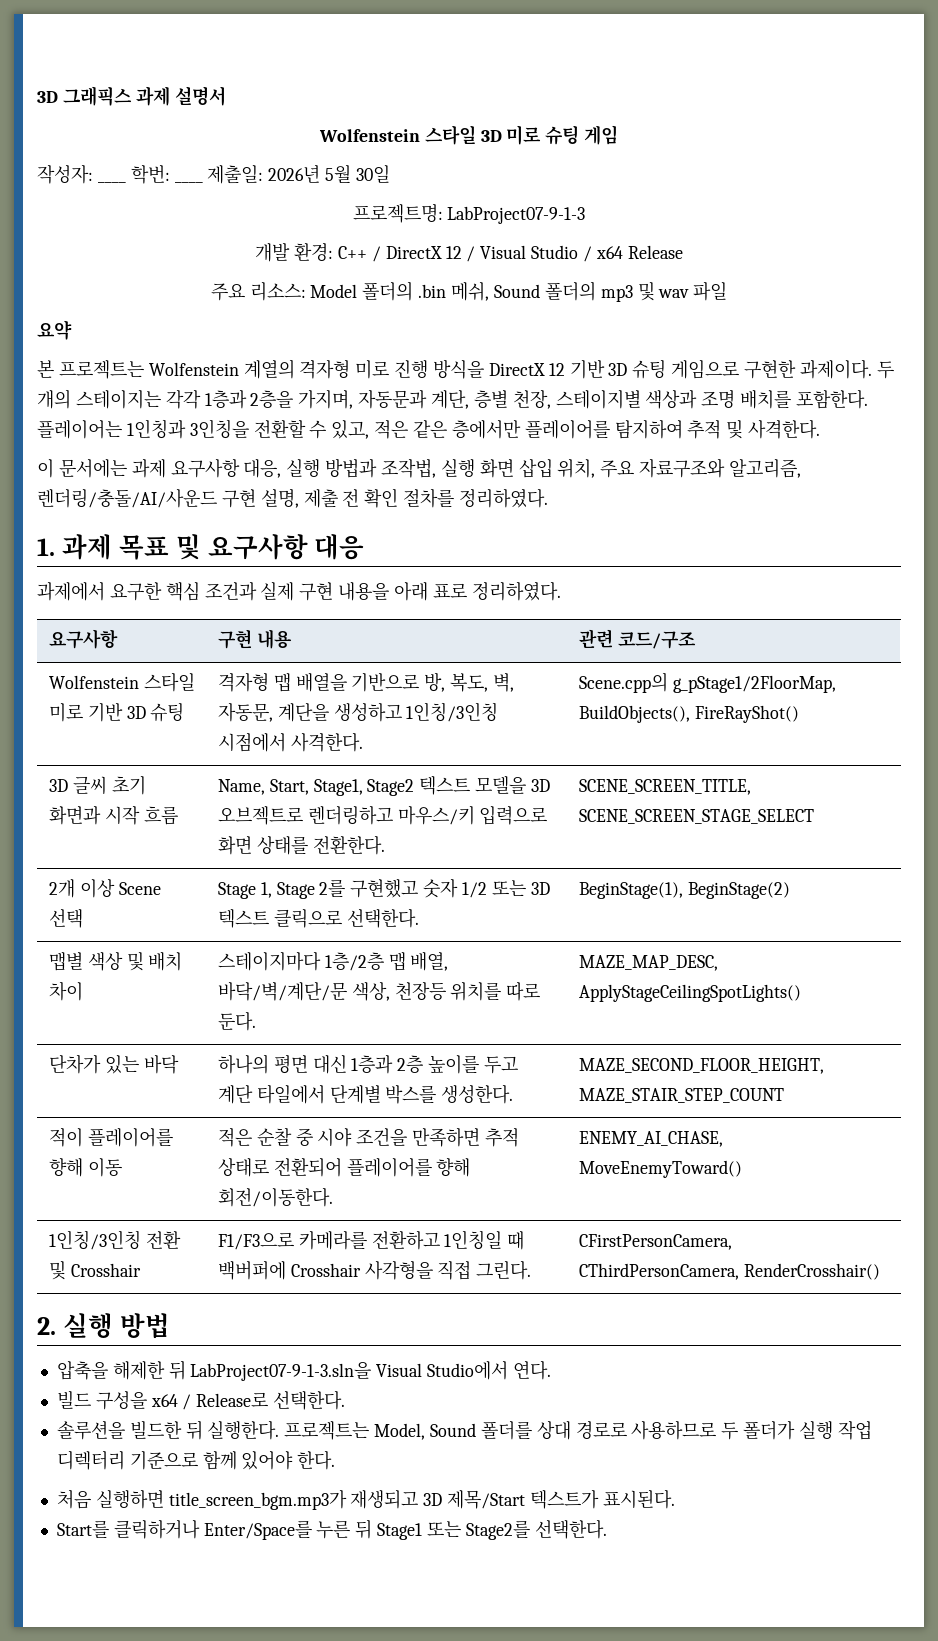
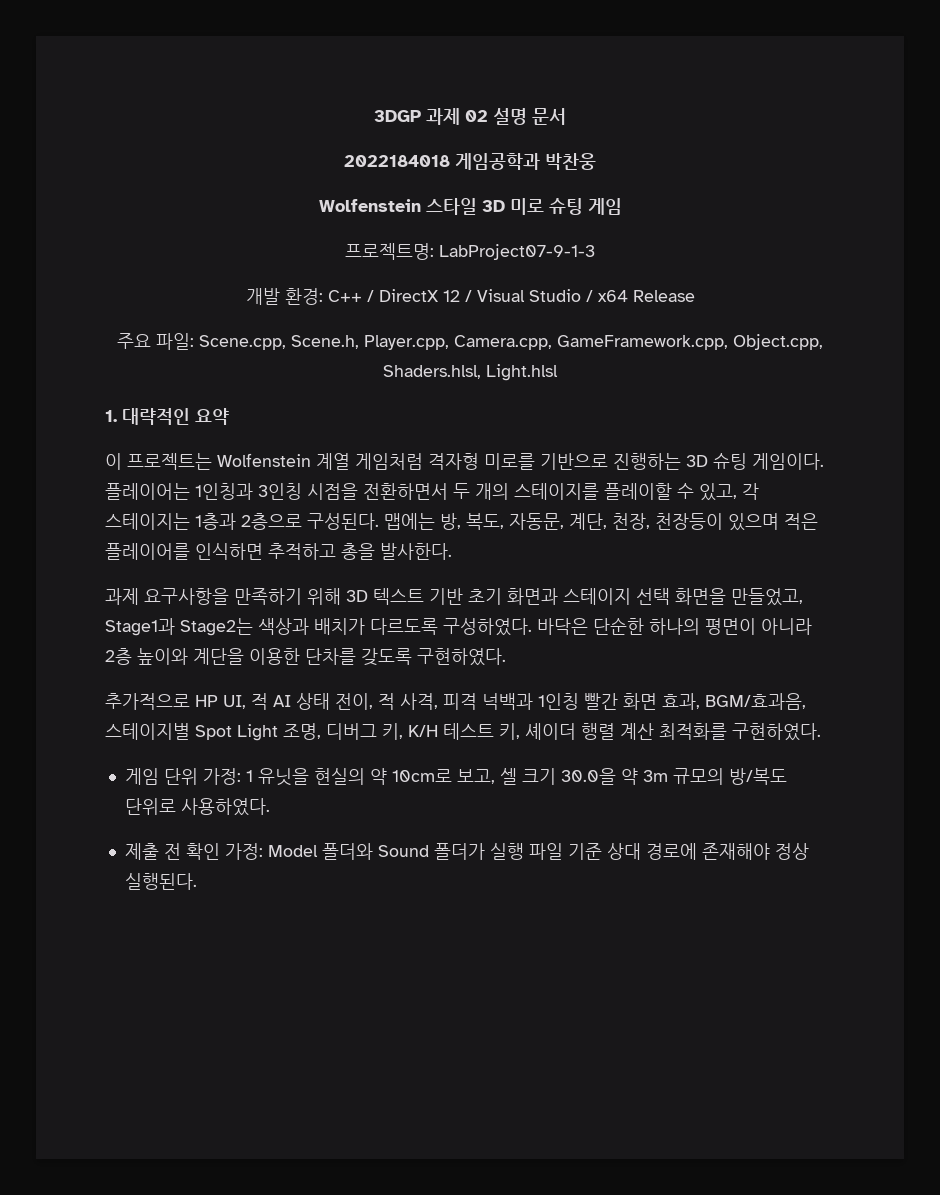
[37,86,226,106] 3D 그래픽스 과제 설명서 -> [374,108,566,125] [344,153,596,170] 3DGP 과제 02 설명 문서 // 2022184018 게임공학과 박찬웅
[37,164,391,184] // 작성자: ____ 학번: ____ 제출일: 2026년 5월 30일 -> (622, 206) none
[249,281,728,302] 리소스: Model 폴더의 .bin 메쉬, Sound 폴더의 mp3 및 wav 파일 // -> [156,333,823,350] [383,364,558,381] [105,408,190,425] 파일: Scene.cpp, Scene.h, Player.cpp, Camera.cpp, GameFramework.cpp, Object.cpp, Shaders.hlsl, Light.hlsl // 1. 대략적인
[37,360,54,378] 본 -> [105,453,122,470] 이
[243,359,894,379] [37,389,869,409] [37,419,821,439] [37,458,802,478] [37,488,549,508] [37,534,365,560] [37,581,561,601] [48,629,118,649] [217,629,292,649] [578,629,696,649] [48,672,195,692] [48,702,185,722] [217,672,515,692] [217,702,499,722] [217,732,363,752] [578,672,836,693] [578,705,799,723] [48,776,146,795] [48,806,178,825] [217,776,551,796] [217,806,548,825] [217,835,385,855] [578,779,751,795] [578,809,814,824] [48,879,161,898] [48,909,83,928] [217,878,550,899] [217,908,419,928] [578,882,790,899] [48,952,183,971] [48,981,83,1001] [217,951,449,971] [217,982,541,1001] [217,1011,256,1031] [578,955,718,971] [578,984,801,1002] [48,1054,179,1074] [217,1054,519,1074] [217,1084,514,1104] [578,1058,824,1074] [578,1088,784,1103] [48,1128,173,1147] [48,1158,122,1177] [217,1127,520,1147] [217,1158,471,1177] [217,1187,333,1207] [578,1131,723,1147] [578,1160,742,1178] [48,1230,181,1250] [48,1261,141,1280] [217,1230,525,1250] [217,1260,532,1280] [578,1234,732,1250] [578,1263,880,1280] [37,1313,170,1339] [56,1360,551,1381] [56,1390,346,1410] [56,1420,872,1440] [56,1450,336,1470] [56,1489,675,1510] [56,1519,607,1540] 계열의 격자형 미로 진행 방식을 DirectX 12 기반 3D 슈팅 게임으로 구현한 과제이다. 두 개의 스테이지는 각각 1층과 2층을 가지며, 자동문과 계단, 층별 천장, 스테이지별 색상과 조명 배치를 포함한다. 플레이어는 1인칭과 3인칭을 전환할 수 있고, 적은 같은 층에서만 플레이어를 탐지하여 추적 및 사격한다. // 이 문서에는 과제 요구사항 대응, 실행 방법과 조작법, 실행 화면 삽입 위치, 주요 자료구조와 알고리즘, 렌더링/충돌/AI/사운드 구현 설명, 제출 전 확인 절차를 정리하였다. // 1. 과제 목표 및 요구사항 대응 // 과제에서 요구한 핵심 조건과 실제 구현 내용을 아래 표로 정리하였다. // 요구사항 | 구현 내용 | 관련 코드/구조 // Wolfenstein 스타일 미로 기반 3D 슈팅 | 격자형 맵 배열을 기반으로 방, 복도, 벽, 자동문, 계단을 생성하고 1인칭/3인칭 시점에서 사격한다. | Scene.cpp의 g_pStage1/2FloorMap, BuildObjects(), FireRayShot() // 3D 글씨 초기 화면과 시작 흐름 | Name, Start, Stage1, Stage2 텍스트 모델을 3D 오브젝트로 렌더링하고 마우스/키 입력으로 화면 상태를 전환한다. | SCENE_SCREEN_TITLE, SCENE_SCREEN_STAGE_SELECT // 2개 이상 Scene 선택 | Stage 1, Stage 2를 구현했고 숫자 1/2 또는 3D 텍스트 클릭으로 선택한다. | BeginStage(1), BeginStage(2) // 맵별 색상 및 배치 차이 | 스테이지마다 1층/2층 맵 배열, 바닥/벽/계단/문 색상, 천장등 위치를 따로 둔다. | MAZE_MAP_DESC, ApplyStageCeilingSpotLights() // 단차가 있는 바닥 | 하나의 평면 대신 1층과 2층 높이를 두고 계단 타일에서 단계별 박스를 생성한다. | MAZE_SECOND_FLOOR_HEIGHT, MAZE_STAIR_STEP_COUNT // 적이 플레이어를 향해 이동 | 적은 순찰 중 시야 조건을 만족하면 추적 상태로 전환되어 플레이어를 향해 회전/이동한다. | ENEMY_AI_CHASE, MoveEnemyToward() // 1인칭/3인칭 전환 및 Crosshair | F1/F3으로 카메라를 전환하고 1인칭일 때 백버퍼에 Crosshair 사각형을 직접 그린다. | CFirstPersonCamera, CThirdPersonCamera, RenderCrosshair() // 2. 실행 방법 // 압축을 해제한 뒤 LabProject07-9-1-3.sln을 Visual Studio에서 연다. // 빌드 구성을 x64 / Release로 선택한다. // 솔루션을 빌드한 뒤 실행한다. 프로젝트는 Model, Sound 폴더를 상대 경로로 사용하므로 두 폴더가 실행 작업 디렉터리 기준으로 함께 있어야 한다. // 처음 실행하면 title_screen_bgm.mp3가 재생되고 3D 제목/Start 텍스트가 표시된다. // Start를 클릭하거나 Enter/Space를 누른 뒤 Stage1 또는 Stage2를 선택한다. -> [316,453,824,470] [105,483,759,501] [105,513,818,531] [105,543,452,560] [105,588,803,606] [105,617,812,636] [105,648,506,666] [105,693,806,710] [105,723,821,741] [124,768,787,786] [124,798,270,816] [124,843,809,860] [124,873,197,890] 계열 게임처럼 격자형 미로를 기반으로 진행하는 3D 슈팅 게임이다. 플레이어는 1인칭과 3인칭 시점을 전환하면서 두 개의 스테이지를 플레이할 수 있고, 각 스테이지는 1층과 2층으로 구성된다. 맵에는 방, 복도, 자동문, 계단, 천장, 천장등이 있으며 적은 플레이어를 인식하면 추적하고 총을 발사한다. // 과제 요구사항을 만족하기 위해 3D 텍스트 기반 초기 화면과 스테이지 선택 화면을 만들었고, Stage1과 Stage2는 색상과 배치가 다르도록 구성하였다. 바닥은 단순한 하나의 평면이 아니라 2층 높이와 계단을 이용한 단차를 갖도록 구현하였다. // 추가적으로 HP UI, 적 AI 상태 전이, 적 사격, 피격 넉백과 1인칭 빨간 화면 효과, BGM/효과음, 스테이지별 Spot Light 조명, 디버그 키, K/H 테스트 키, 셰이더 행렬 계산 최적화를 구현하였다. // 게임 단위 가정: 1 유닛을 현실의 약 10cm로 보고, 셀 크기 30.0을 약 3m 규모의 방/복도 단위로 사용하였다. // 제출 전 확인 가정: Model 폴더와 Sound 폴더가 실행 파일 기준 상대 경로에 존재해야 정상 실행된다.

